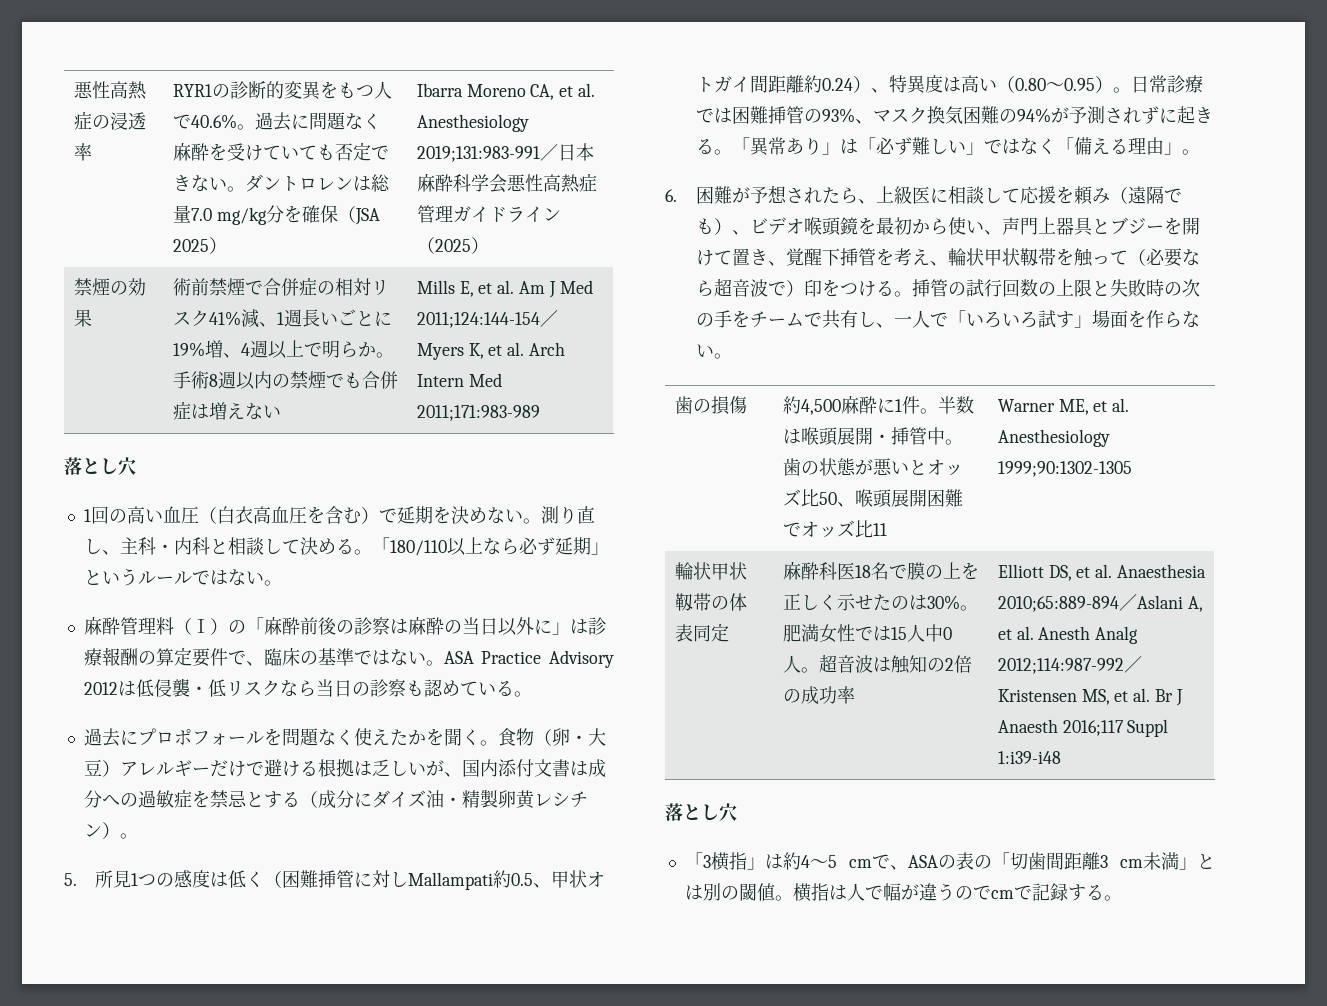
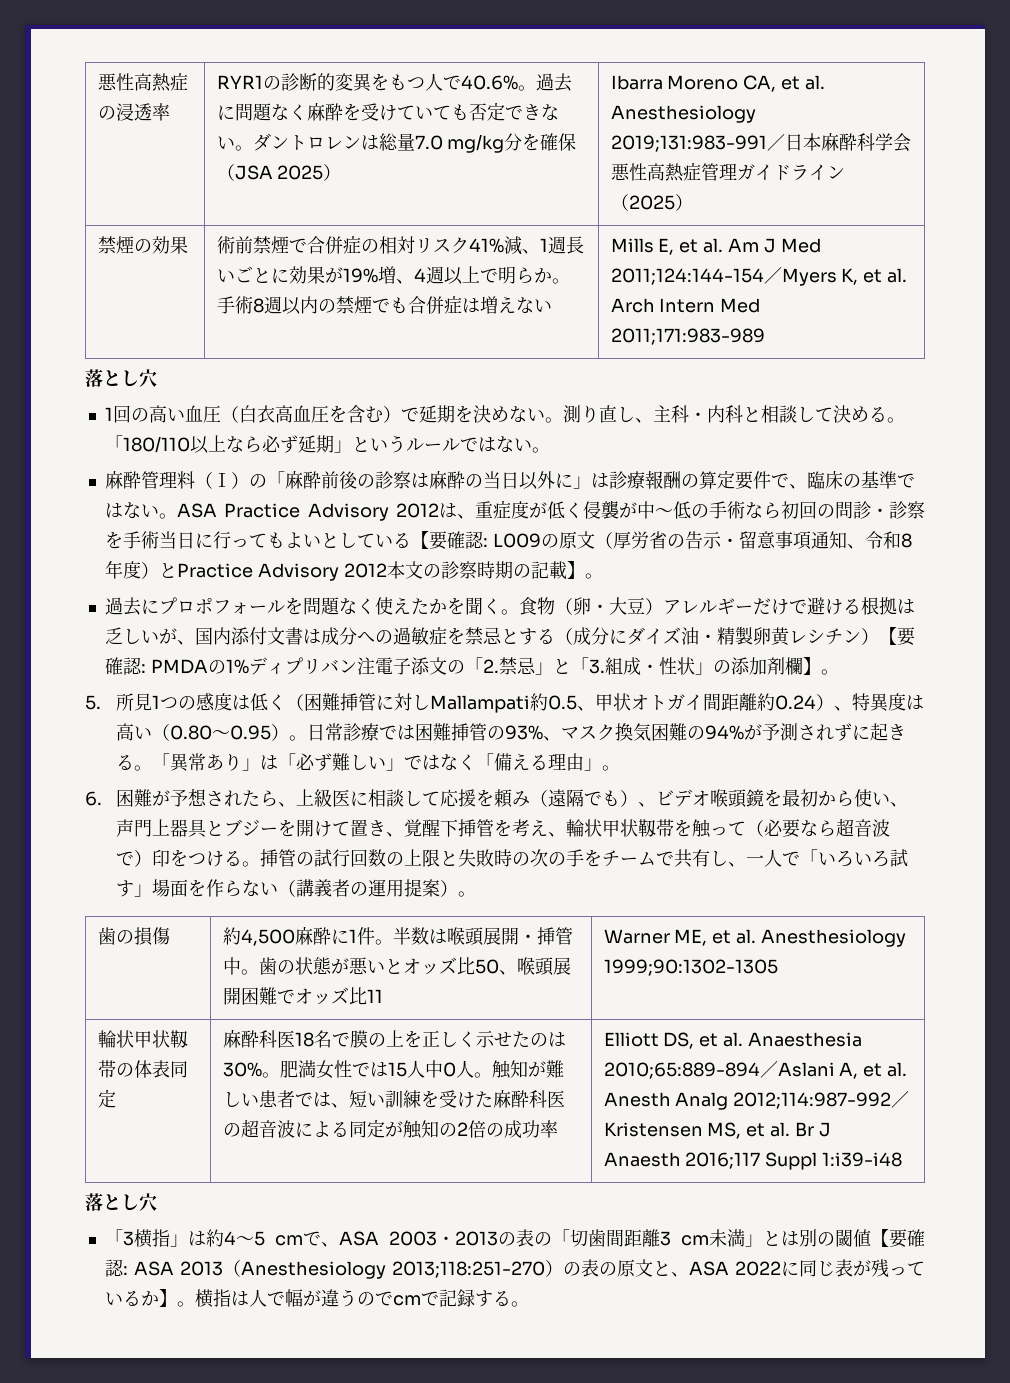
(392, 318) none -> [288,266,343,284] 効果が
[135,678,514,697] 低侵襲・低リスクなら当日の診察も認めている -> [457,500,925,519] [104,531,912,550] [104,560,585,581] 、重症度が低く侵襲が中〜低の手術なら初回の問診・診察を手術当日に行ってもよいとしている【要確認: L009の原文（厚労省の告示・留意事項通知、令和8年度）とPractice Advisory 2012本文の診察時期の記載】
(120, 830) none -> [878,627,915,646] [104,657,821,675] 【要確認: PMDAの1%ディプリバン注電子添文の「2.禁忌」と「3.組成・性状」の添加剤欄】
(714, 351) none -> [277,879,458,897] （講義者の運用提案）
[818,654,891,673] 超音波は -> [491,1060,564,1079] [222,1089,565,1108] [222,1119,403,1138] 触知が難しい患者では、短い訓練を受けた麻酔科医の超音波による同定が
(938, 861) none -> [388,1231,498,1246] 2003・2013
(775, 892) none -> [871,1229,926,1248] [104,1259,925,1279] [104,1289,177,1307] 【要確認: ASA 2013（Anesthesiology 2013;118:251-270）の表の原文と、ASA 2022に同じ表が残っているか】

